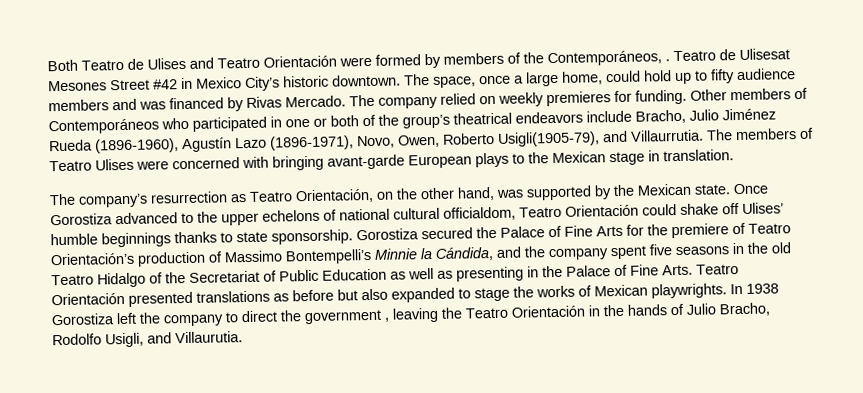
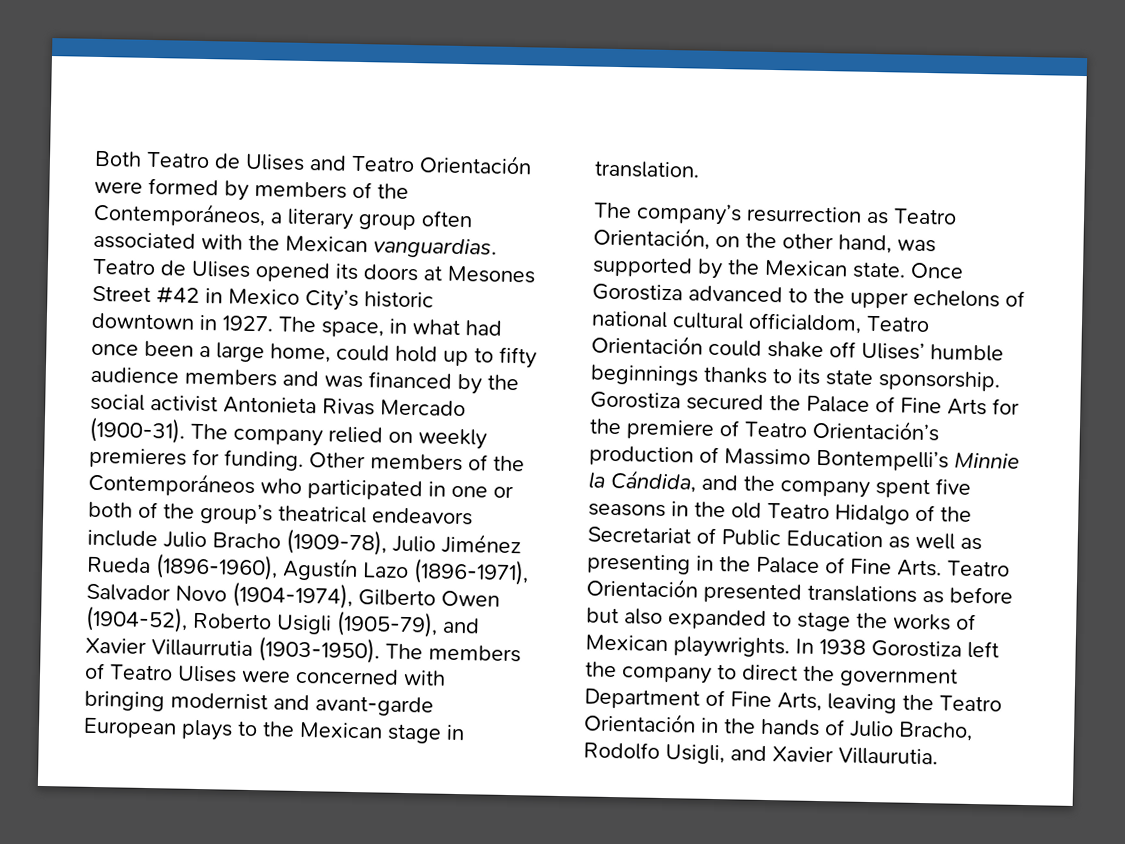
[665,48,790,62] . Teatro de Ulisesat -> [270,208,473,231] [93,231,497,259] [92,258,443,283] a literary group often associated with the Mexican vanguardias. Teatro de Ulises opened its doors at
[332,74,511,88] downtown. The space, once -> [91,312,502,338] [91,340,194,357] downtown in 1927. The space, in what had once been
[246,95,346,108] Rivas Mercado. -> [487,374,519,391] [90,393,466,417] [89,416,185,444] the social activist Antonieta Rivas Mercado (1900-31).
(808, 93) none -> [493,455,525,472] the
[635,109,686,124] Bracho, -> [163,528,387,556] Julio Bracho (1909-78),
[357,129,704,149] Novo, Owen, Roberto Usigli(1905-79), and Villaurrutia. -> [86,581,500,609] [85,605,480,638] [85,636,380,664] Salvador Novo (1904-1974), Gilberto Owen (1904-52), Roberto Usigli (1905-79), and Xavier Villaurrutia (1903-1950).
(324, 163) none -> [170,692,310,711] modernist and
(233, 237) none -> [797,368,821,385] its
[384,317,390,322] , -> [584,688,822,712] Department of Fine Arts,
(172, 338) none -> [772,746,834,763] Xavier

